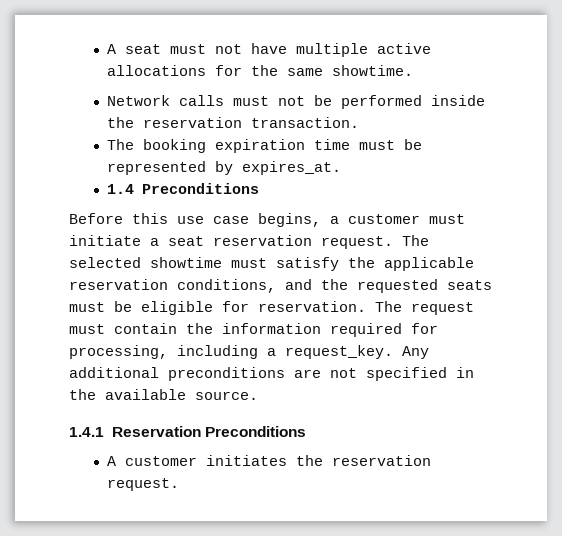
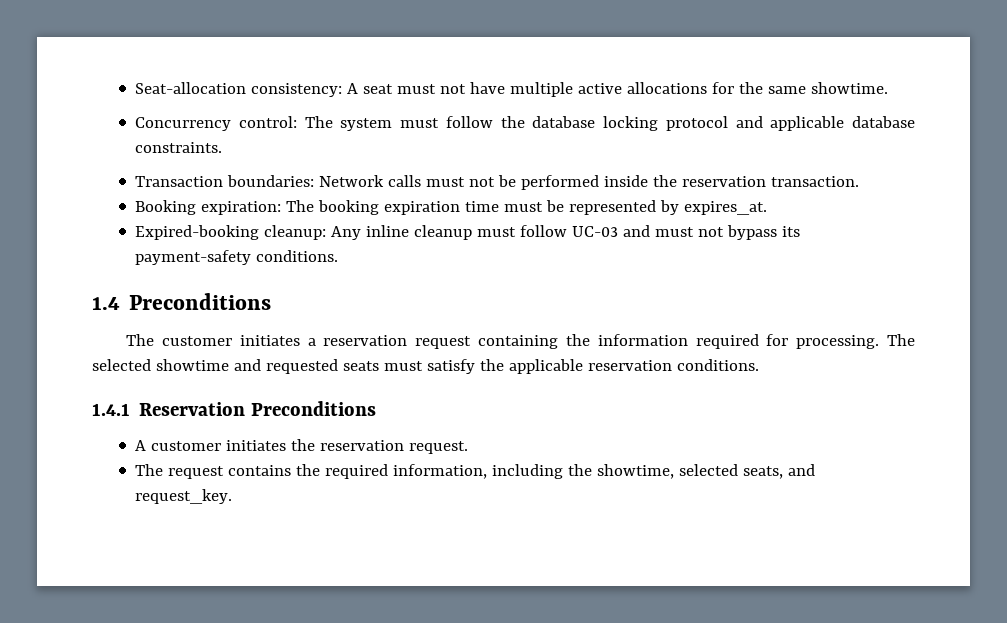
(107, 49) none -> [135,82,343,97] Seat-allocation consistency:
(414, 70) none -> [135,116,916,131] [135,142,223,153] [135,175,315,187] Concurrency control: The system must follow the database locking protocol and applicable database constraints. // Transaction boundaries:
(360, 122) none -> [135,200,282,215] Booking expiration:
[107,183,259,194] [69,213,465,227] [69,235,429,249] [69,257,222,268] 1.4 Preconditions // Before this use case begins, a customer must initiate a seat reservation request. The selected showtime -> [135,225,801,240] [135,250,339,265] [92,293,272,310] [126,334,915,349] [92,359,379,374] Expired-booking cleanup: Any inline cleanup must follow UC-03 and must not bypass its payment-safety conditions. // 1.4 Preconditions // The customer initiates a reservation request containing the information required for processing. The selected showtime and requested seats
[177,279,492,293] [69,301,474,315] [69,323,438,337] [69,345,429,359] [69,367,474,381] [69,389,258,400] conditions, and the requested seats must be eligible for reservation. The request must contain the information required for processing, including a request_key. Any additional preconditions are not specified in the available source. -> [676,359,759,371] conditions.
(180, 484) none -> [135,464,816,479] [135,489,233,504] // The request contains the required information, including the showtime, selected seats, and request_key.

